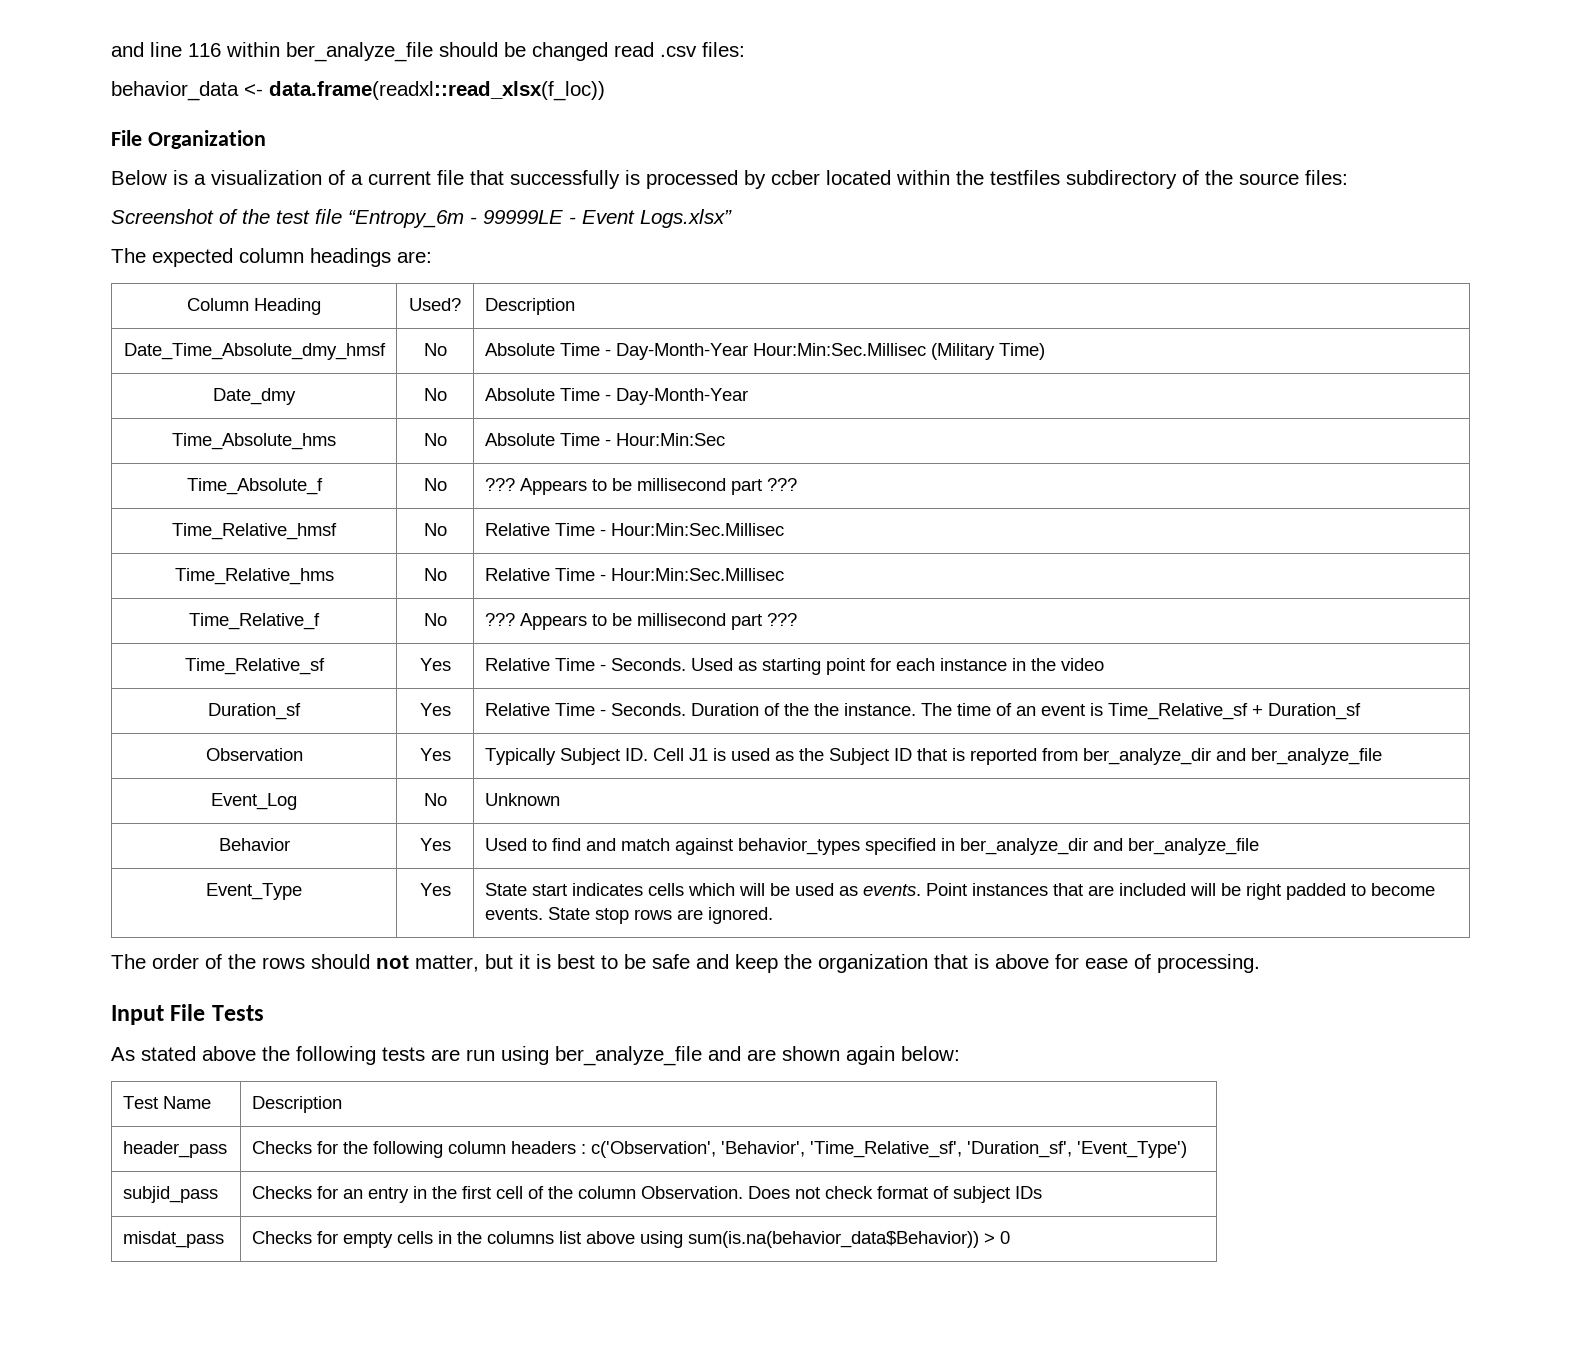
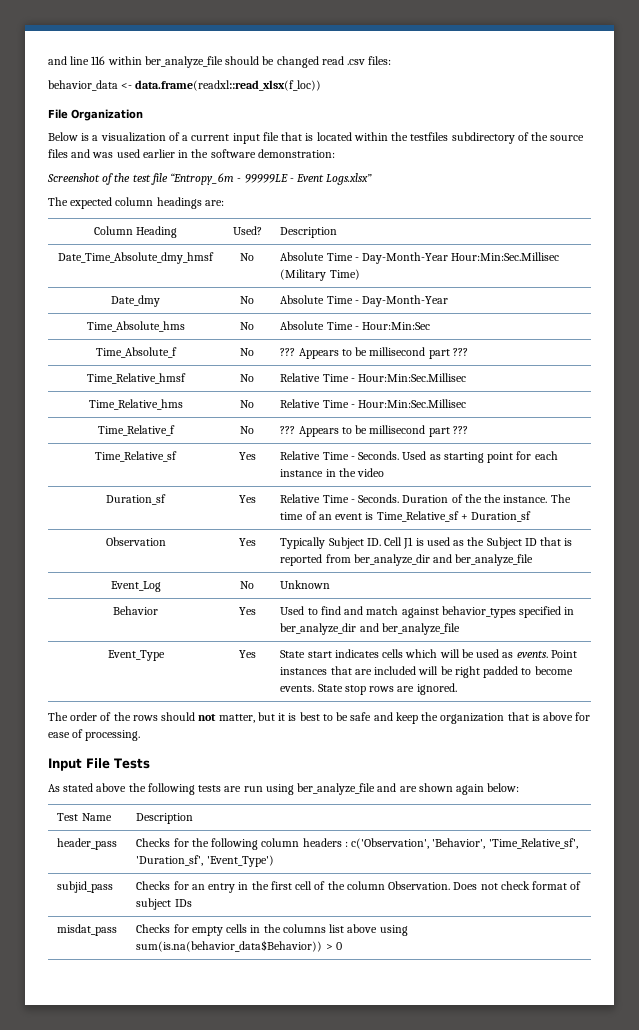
(431, 178) none -> [232,133,260,144] input
[510,170,820,189] successfully is processed by ccber -> [305,133,314,141] is
[1305,170,1348,185] files: -> [48,149,335,158] files and was used earlier in the software demonstration:

